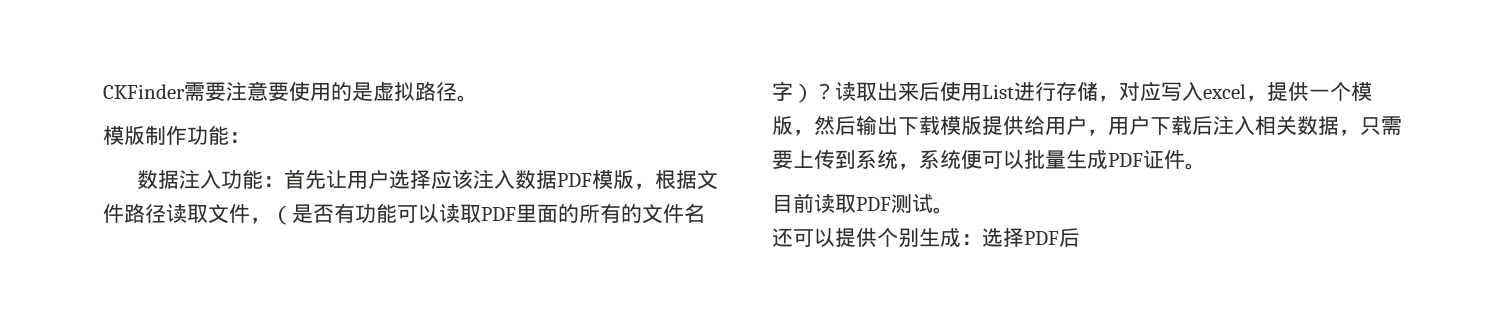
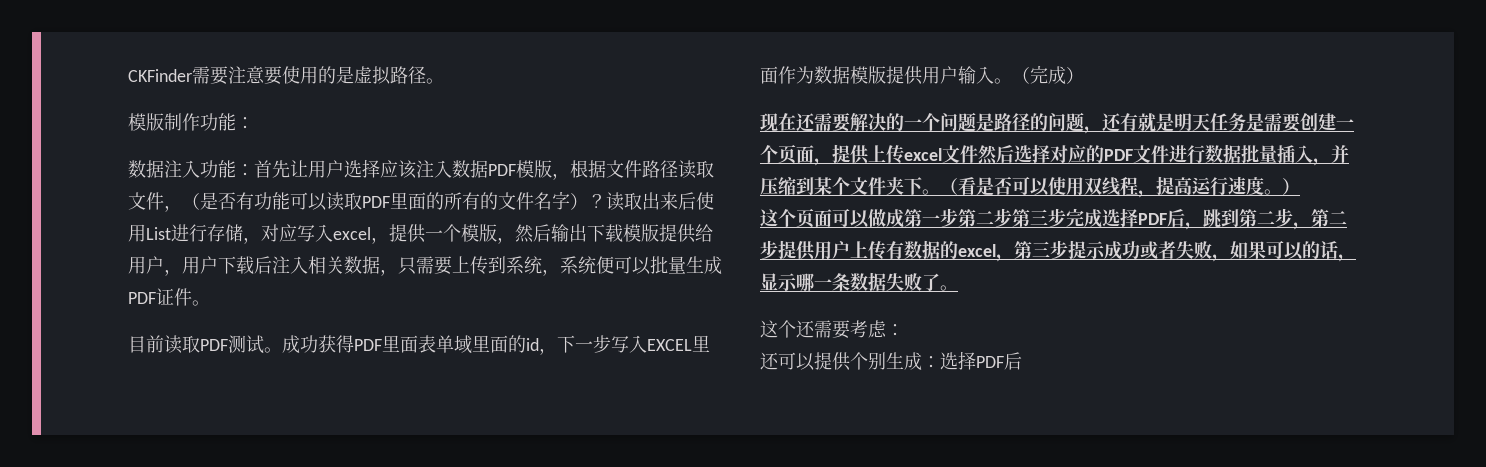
(954, 210) none -> [282,335,710,355] [760,65,1084,85] [760,112,1354,134] [760,144,1349,166] [760,176,1300,198] [760,208,1347,230] [760,240,1356,262] [760,272,958,291] [760,320,904,339] 成功获得PDF里面表单域里面的id，下一步写入EXCEL里面作为数据模版提供用户输入。（完成） // 现在还需要解决的一个问题是路径的问题，还有就是明天任务是需要创建一个页面，提供上传excel文件然后选择对应的PDF文件进行数据批量插入，并压缩到某个文件夹下。（看是否可以使用双线程，提高运行速度。） // 这个页面可以做成第一步第二步第三步完成选择PDF后，跳到第二步，第二步提供用户上传有数据的excel，第三步提示成功或者失败，如果可以的话，显示哪一条数据失败了。 // 这个还需要考虑：

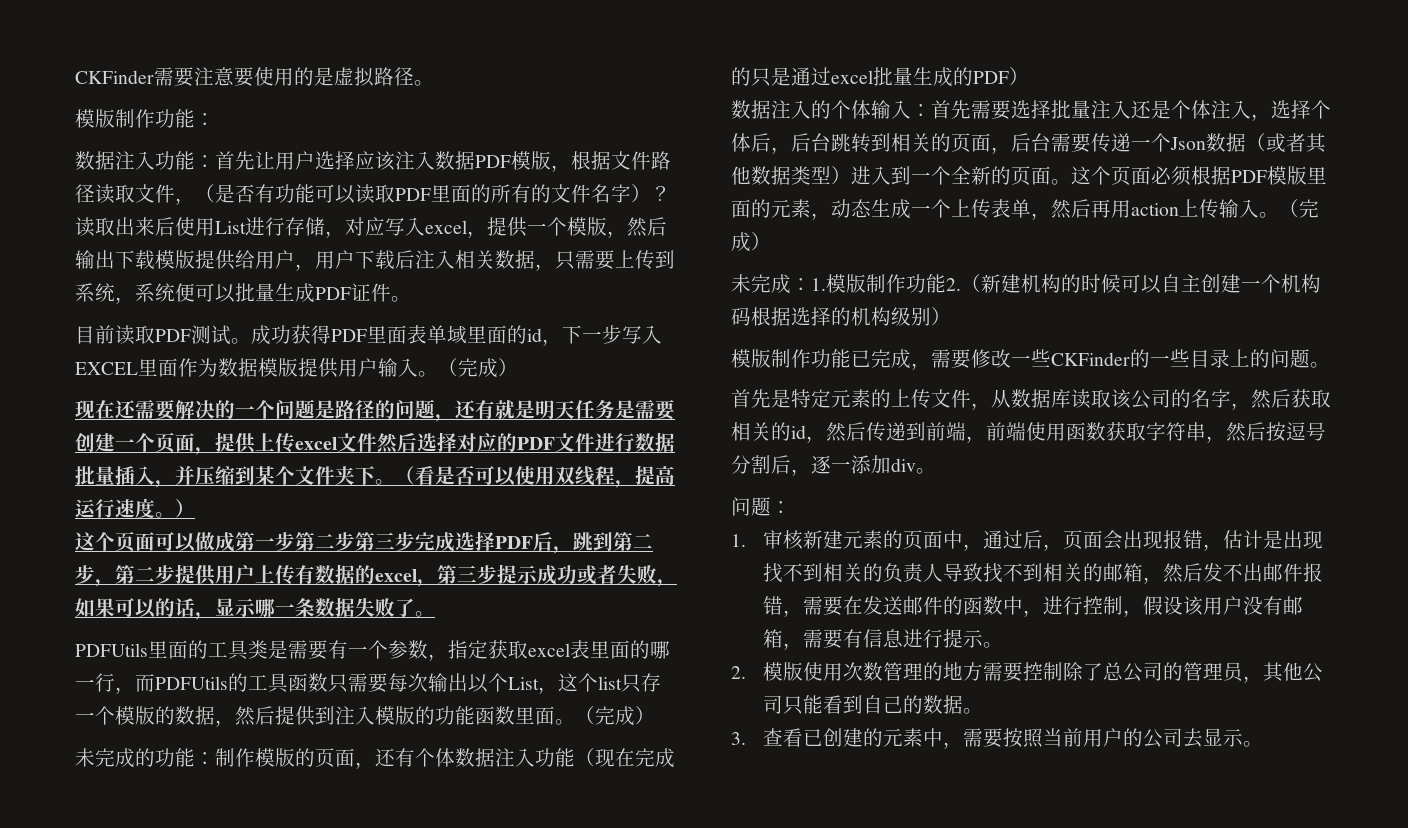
[760,320,904,339] [760,351,1022,371] 这个还需要考虑： // 还可以提供个别生成：选择PDF后 -> [75,640,670,661] [75,673,661,694] [75,706,655,727] [75,748,675,769] [731,67,1029,87] [731,100,1331,121] [731,133,1327,154] [731,166,1327,186] [731,199,1319,220] [731,232,771,252] [731,274,1321,294] [731,307,951,326] [731,349,1330,370] [731,389,1331,410] [731,422,1326,443] [731,455,936,476] [731,497,791,516] [731,530,1324,551] [763,563,1324,584] [763,596,1304,617] [763,629,1004,650] [731,662,1324,683] [763,695,984,715] [731,728,1264,749] PDFUtils里面的工具类是需要有一个参数，指定获取excel表里面的哪一行，而PDFUtils的工具函数只需要每次输出以个List，这个list只存一个模版的数据，然后提供到注入模版的功能函数里面。（完成） // 未完成的功能：制作模版的页面，还有个体数据注入功能（现在完成的只是通过excel批量生成的PDF） // 数据注入的个体输入：首先需要选择批量注入还是个体注入，选择个体后，后台跳转到相关的页面，后台需要传递一个Json数据（或者其他数据类型）进入到一个全新的页面。这个页面必须根据PDF模版里面的元素，动态生成一个上传表单，然后再用action上传输入。（完成） // 未完成：1.模版制作功能2.（新建机构的时候可以自主创建一个机构码根据选择的机构级别） // 模版制作功能已完成，需要修改一些CKFinder的一些目录上的问题。 // 首先是特定元素的上传文件，从数据库读取该公司的名字，然后获取相关的id，然后传递到前端，前端使用函数获取字符串，然后按逗号分割后，逐一添加div。 // 问题： // 1.审核新建元素的页面中，通过后，页面会出现报错，估计是出现找不到相关的负责人导致找不到相关的邮箱，然后发不出邮件报错，需要在发送邮件的函数中，进行控制，假设该用户没有邮箱，需要有信息进行提示。 // 2.模版使用次数管理的地方需要控制除了总公司的管理员，其他公司只能看到自己的数据。 // 3.查看已创建的元素中，需要按照当前用户的公司去显示。

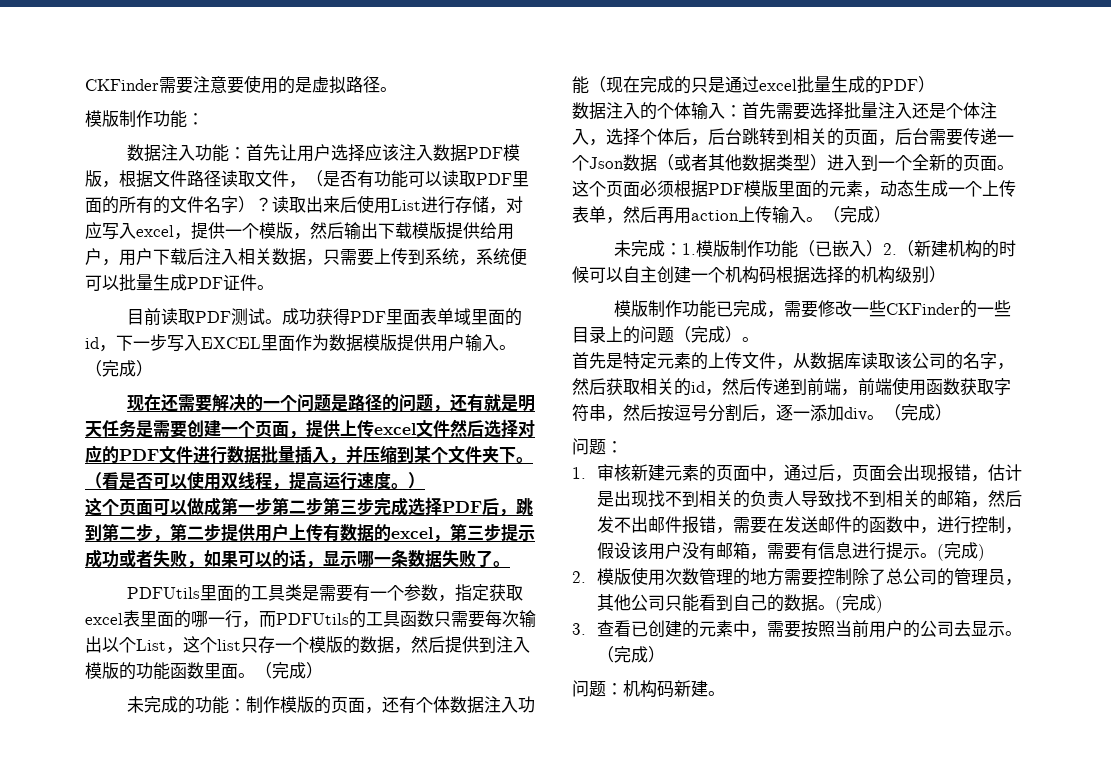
(946, 283) none -> [798,240,884,257] （已嵌入）
(1310, 358) none -> [674,326,742,343] （完成）
(936, 471) none -> [884,404,952,421] （完成）
(1004, 645) none -> [936,542,985,561] (完成)
(984, 711) none -> [834,594,883,613] (完成)
(1264, 744) none -> [596,646,665,663] [572,680,725,698] （完成） // 问题：机构码新建。

